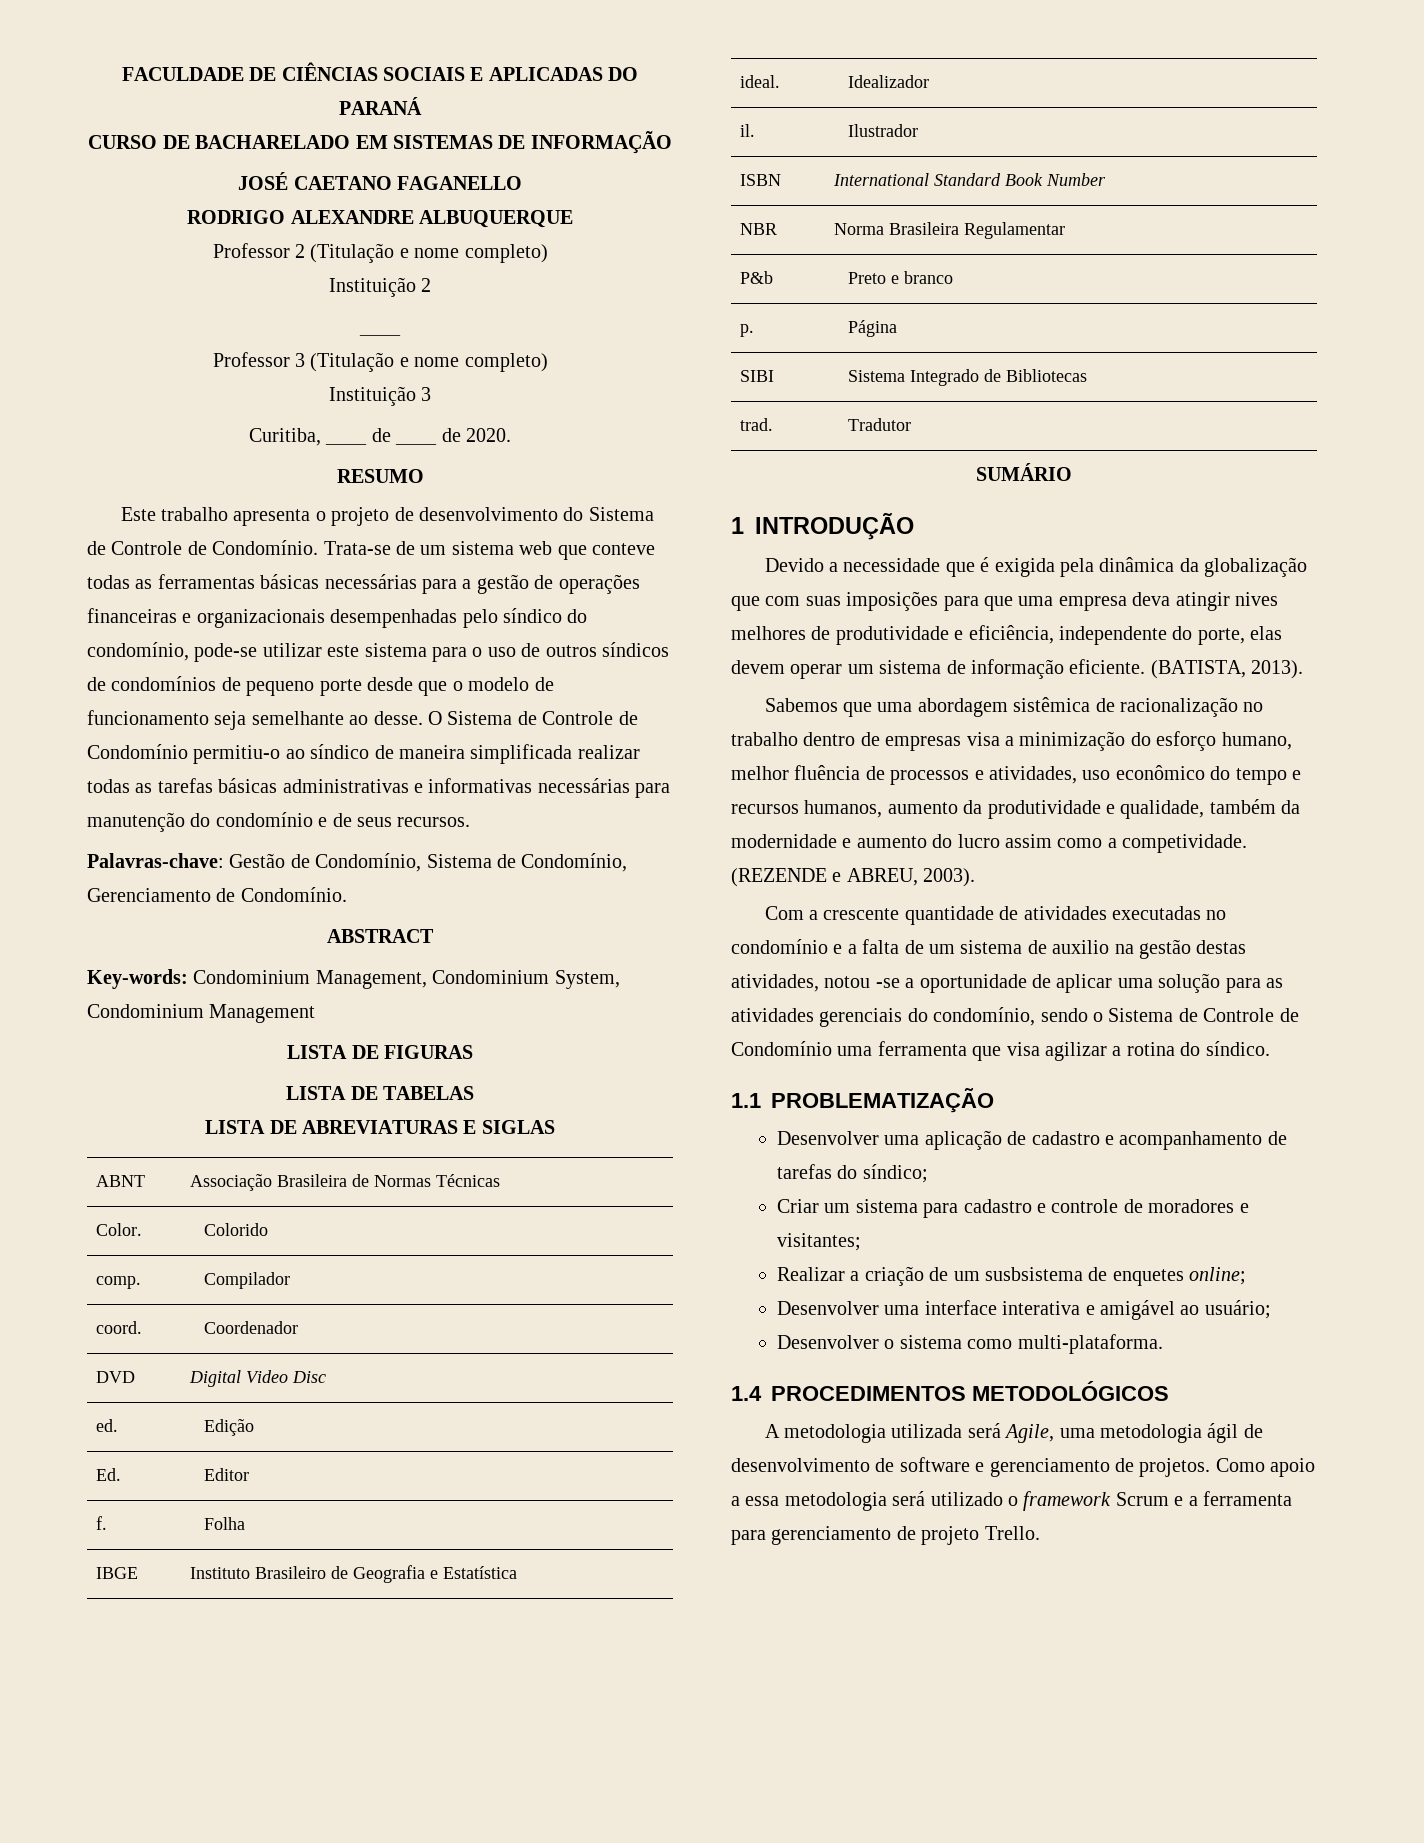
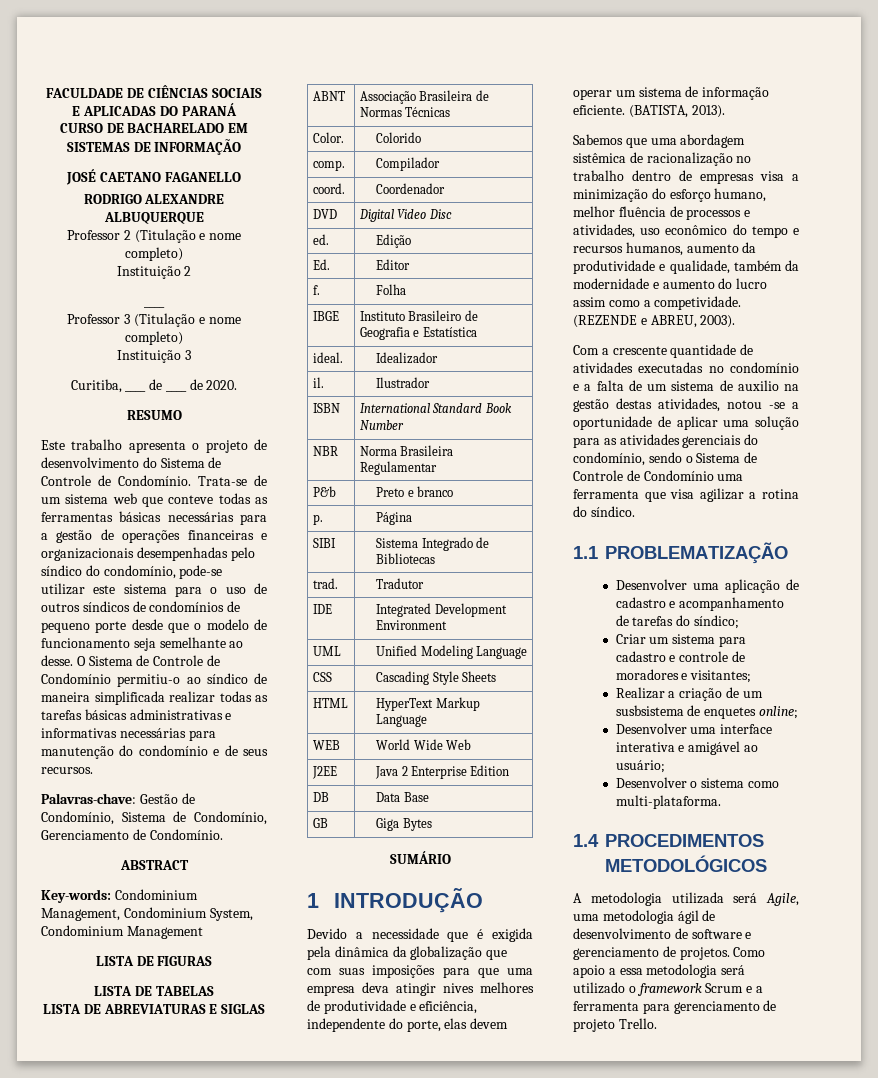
(912, 424) none -> [312,604,332,614] [376,603,507,617] [376,620,448,630] [312,646,341,656] [376,645,527,659] [312,672,332,682] [376,671,496,685] [312,698,348,708] [376,697,480,711] [376,714,428,727] [312,740,340,750] [376,739,471,750] [311,766,337,779] [375,765,510,779] [312,792,329,802] [376,792,429,802] [312,818,328,828] [376,818,432,831] // IDE | Integrated Development Environment // UML | Unified Modeling Language // CSS | Cascading Style Sheets // HTML | HyperText Markup Language // WEB | World Wide Web // J2EE | Java 2 Enterprise Edition // DB | Data Base // GB | Giga Bytes

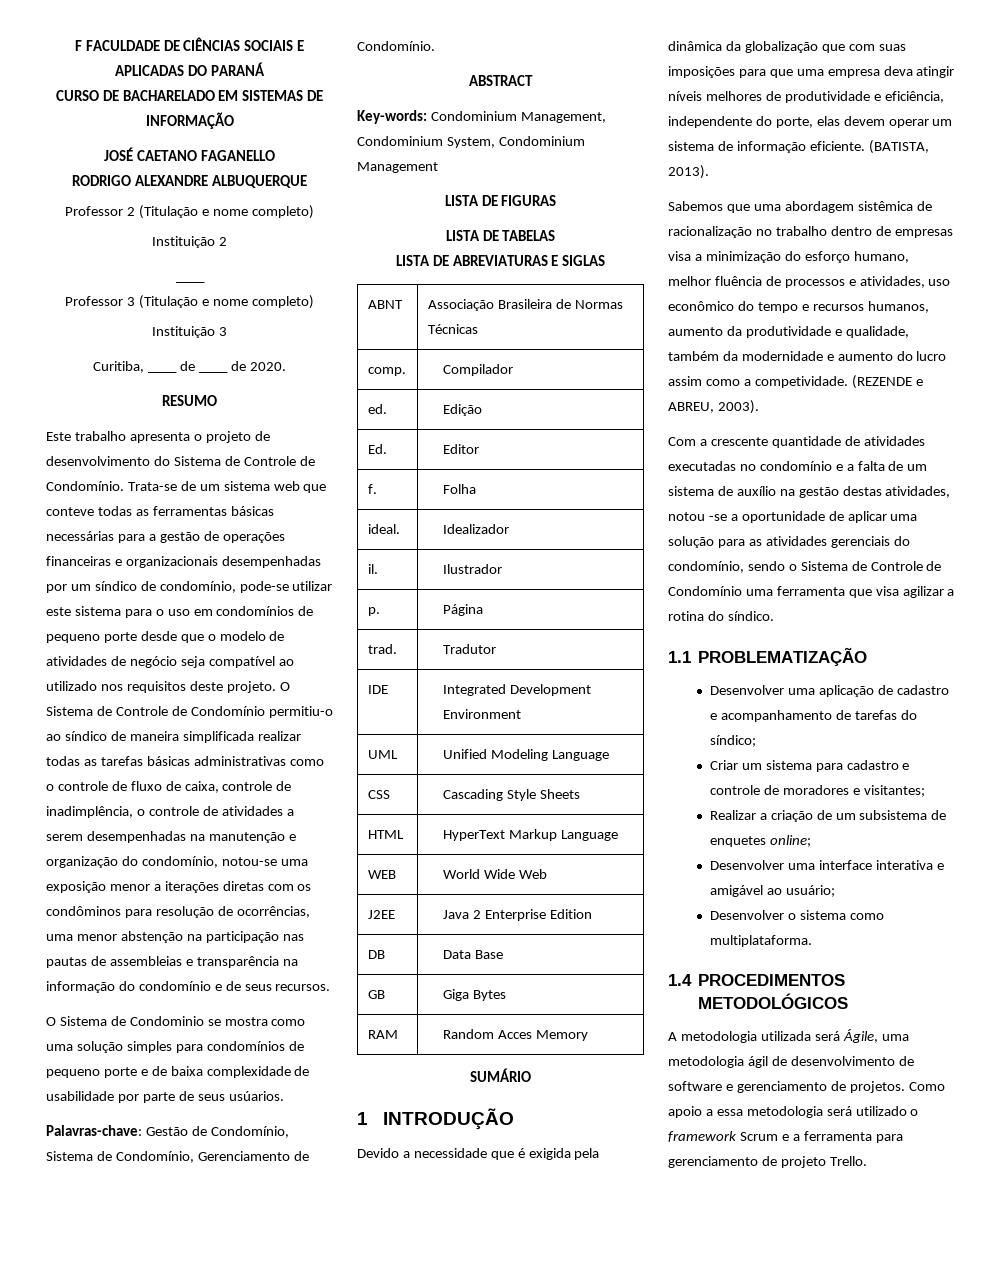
(46, 93) none -> [74,40,82,51] F
[230,547,255,561] [41,565,100,576] pelo síndico do -> [46,581,156,593] por um síndico de
[254,583,267,594] [41,601,146,612] de outros síndicos de -> [193,609,213,616] em
[41,637,244,651] [41,655,73,666] funcionamento seja semelhante ao desse. -> [46,656,294,668] [46,681,276,693] atividades de negócio seja compatível ao utilizado nos requisitos deste projeto.
[225,713,232,720] [41,728,216,741] [41,746,114,759] e informativas necessárias para manutenção -> [289,759,324,766] [46,781,292,793] [46,806,294,818] [46,831,296,843] [46,856,308,868] [46,881,312,893] [46,906,310,918] [46,931,304,943] [46,956,298,968] [46,981,115,993] como o controle de fluxo de caixa, controle de inadimplência, o controle de atividades a serem desempenhadas na manutenção e organização do condomínio, notou-se uma exposição menor a iterações diretas com os condôminos para resolução de ocorrências, uma menor abstenção na participação nas pautas de assembleias e transparência na informação
(93, 770) none -> [46,1016,306,1026] [46,1041,304,1053] [46,1066,310,1078] [46,1091,284,1103] // O Sistema de Condominio se mostra como uma solução simples para condomínios de pequeno porte e de baixa complexidade de usabilidade por parte de seus usúarios.
[312,132,344,143] [376,132,422,143] // Color. | Colorido -> (478, 329) none
[312,183,345,194] [376,183,446,194] [312,209,337,219] [358,209,452,222] // coord. | Coordenador // DVD | Digital Video Disc -> (514, 370) none
[312,311,339,321] [359,310,478,321] [359,327,477,340] [312,352,343,363] [376,352,439,364] [312,377,324,388] [376,377,431,388] [312,403,340,413] [359,403,512,413] [359,420,404,430] [312,446,338,456] [359,445,454,456] [359,461,437,475] [312,486,336,497] [376,486,453,497] [312,514,323,525] [376,512,413,525] [312,538,336,548] [376,537,489,551] [376,553,436,564] IBGE | Instituto Brasileiro de Geografia e Estatística // ideal. | Idealizador // il. | Ilustrador // ISBN | International Standard Book Number // NBR | Norma Brasileira Regulamentar // P&b | Preto e branco // p. | Página // SIBI | Sistema Integrado de Bibliotecas -> [367,524,400,534] [443,524,510,534] [367,564,378,574] [443,564,503,574] [367,607,380,616] [443,604,484,616] ideal. | Idealizador // il. | Ilustrador // p. | Página
(432, 824) none -> [367,1030,398,1039] [443,1029,589,1041] // RAM | Random Acces Memory
[443,983,474,993] nives -> [668,91,702,101] níveis
[737,380,779,391] auxilio -> [736,486,776,496] auxílio
[615,705,684,716] susbsistema -> [859,810,928,820] subsistema
[615,795,721,809] multi-plataforma. -> [709,935,812,947] multiplataforma.
[766,893,799,906] Agile, -> [842,1029,878,1043] Ágile,

